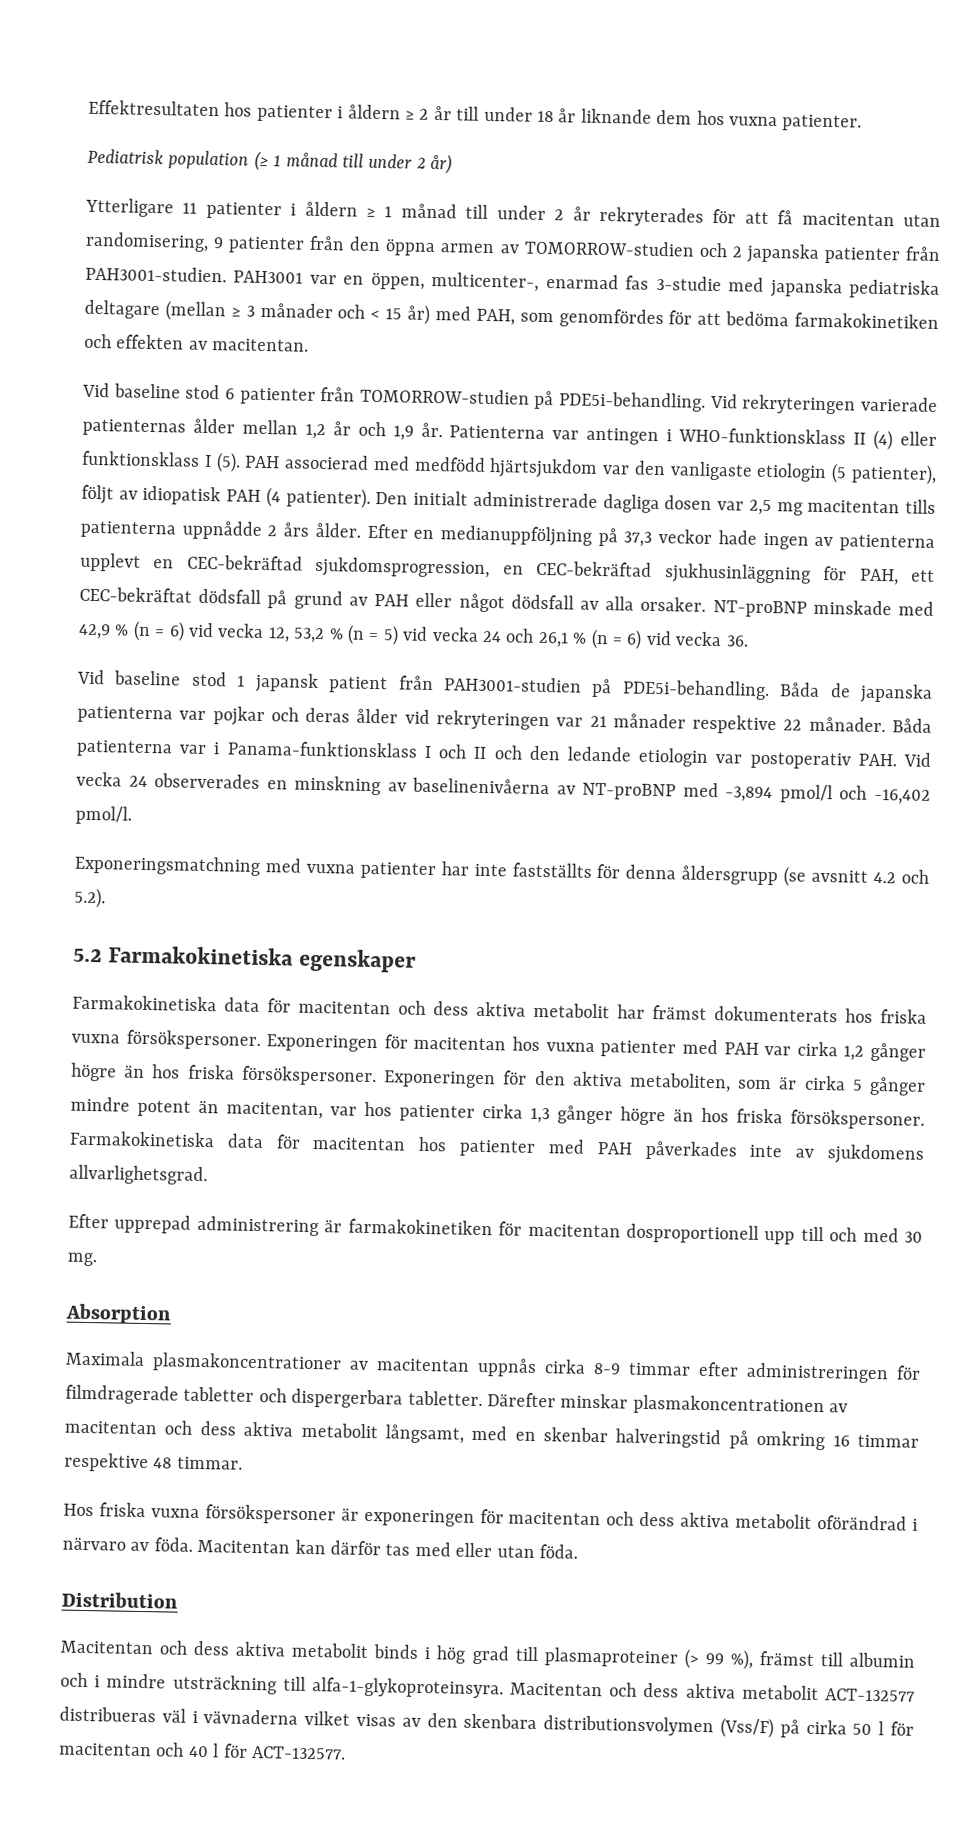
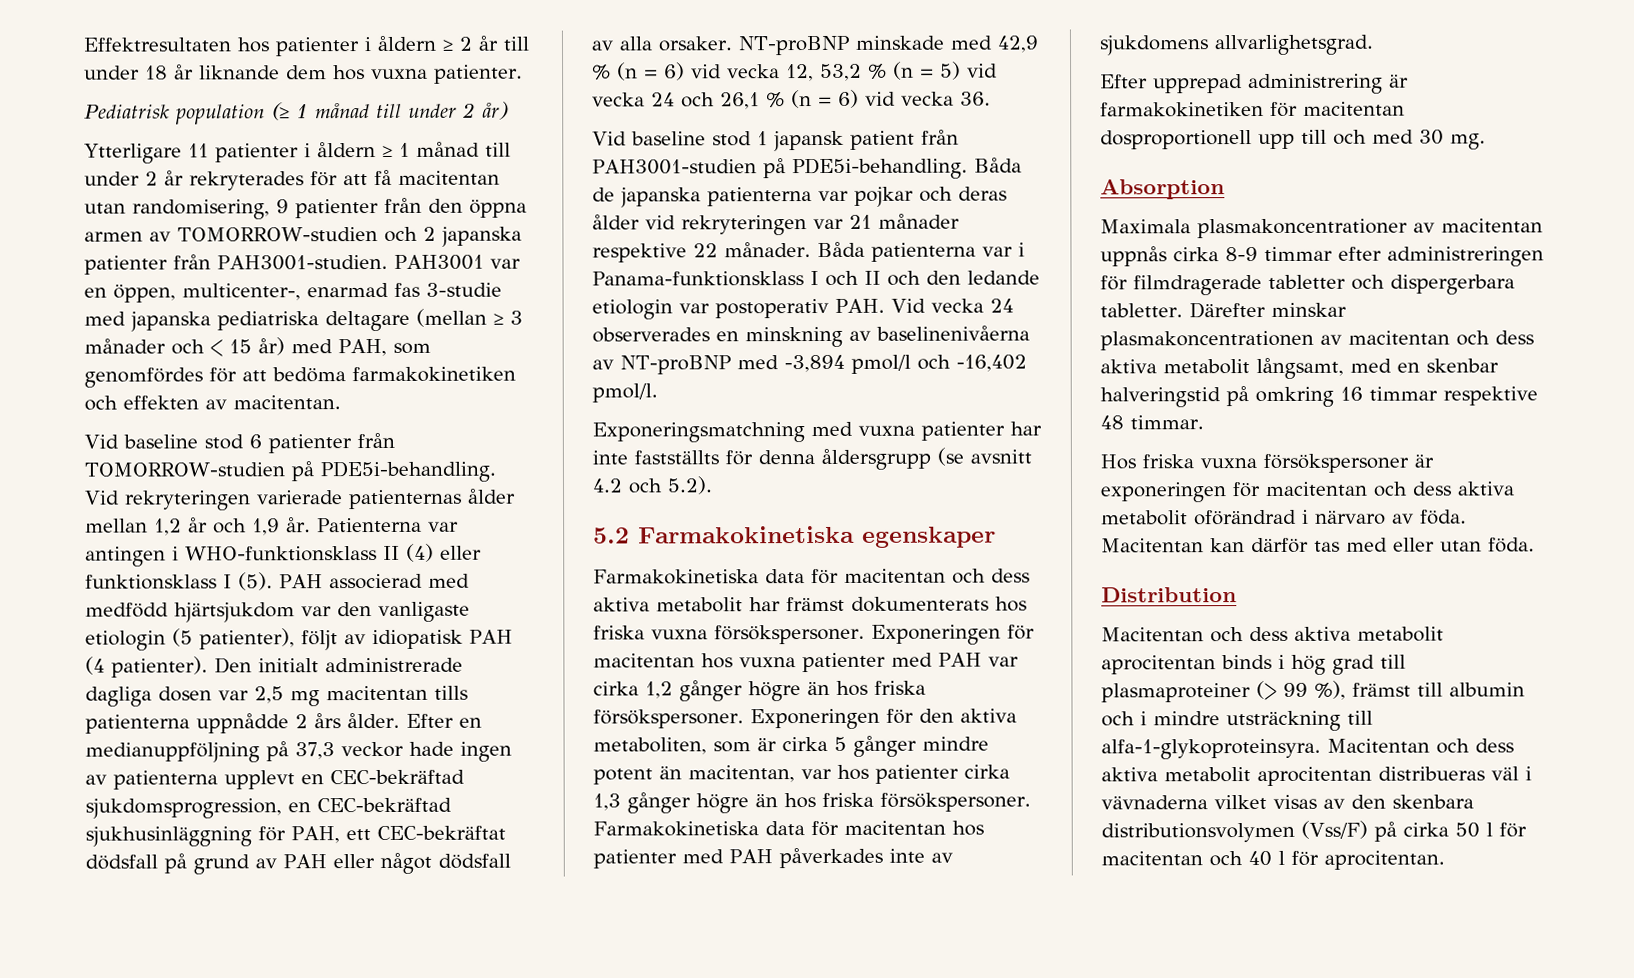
(370, 1650) none -> [1101,655,1216,675] aprocitentan
[824,1688,915,1702] ACT-132577 -> [1257,766,1372,787] aprocitentan
[251,1745,346,1760] ACT-132577. -> [1324,850,1445,870] aprocitentan.

